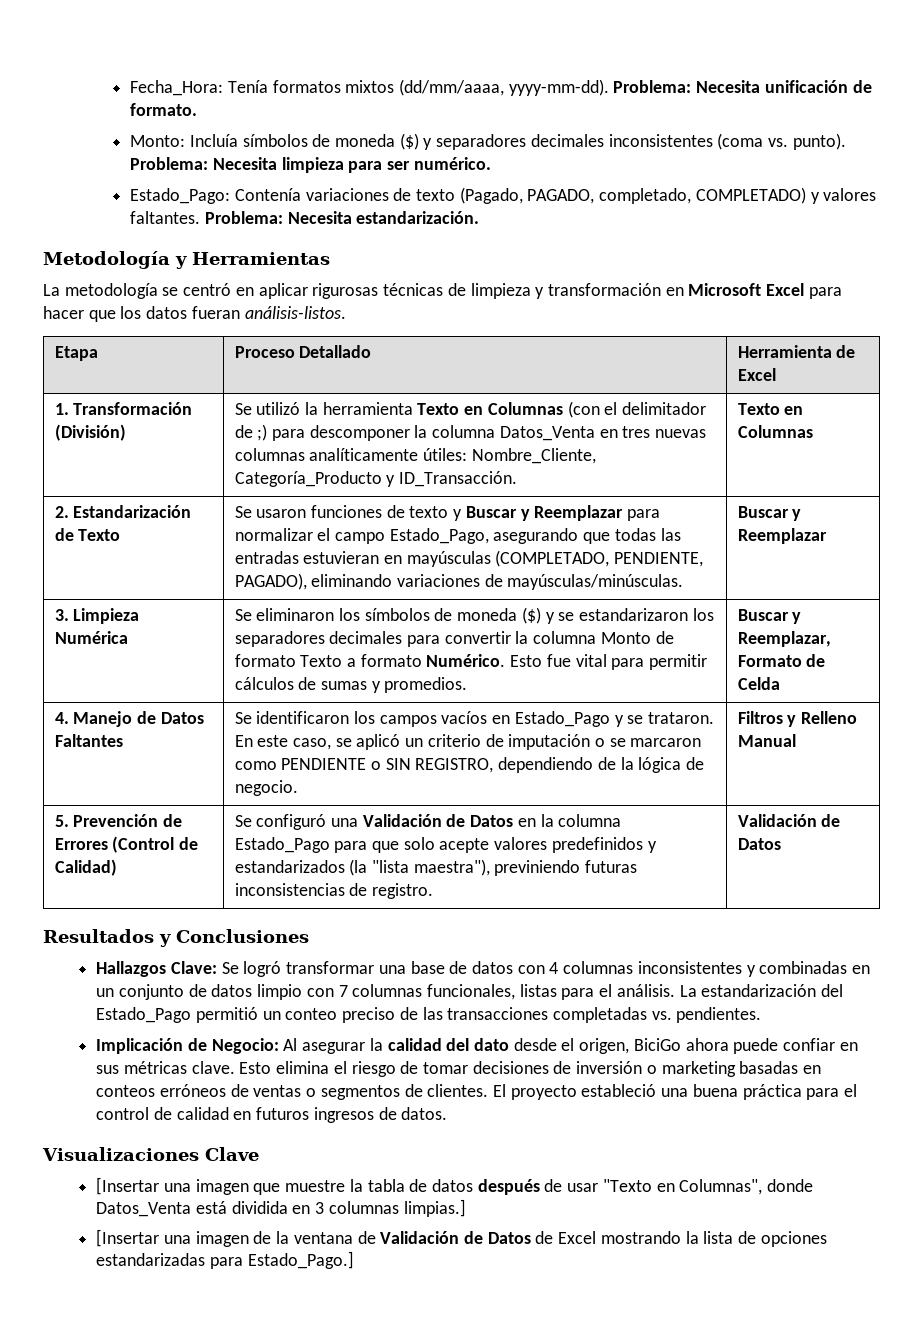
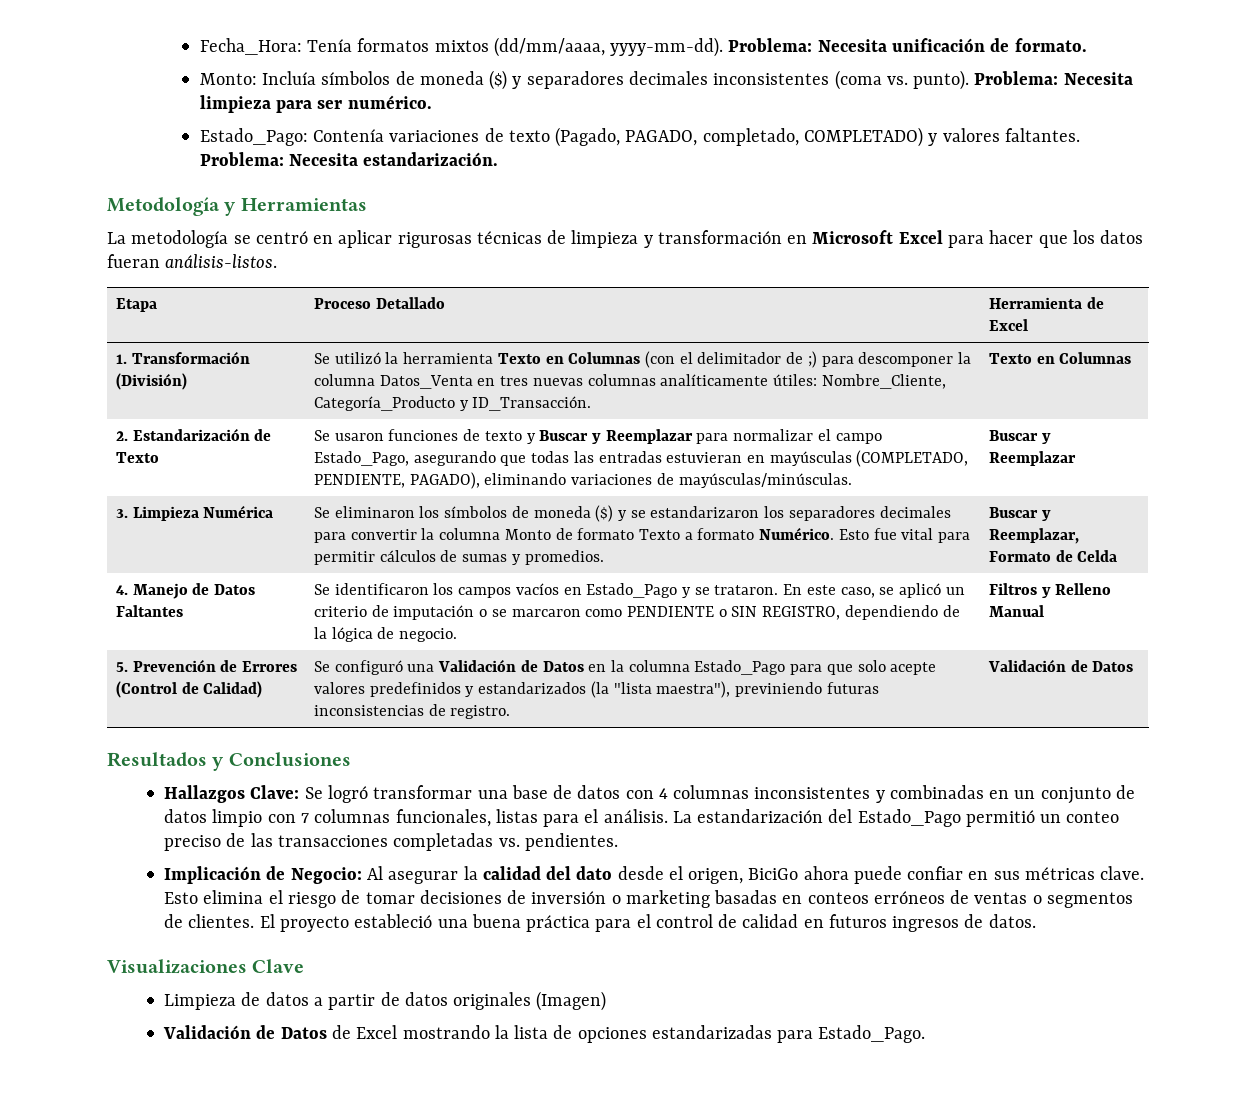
[96,1177,814,1195] [96,1199,466,1217] [96,1229,376,1247] [Insertar una imagen que muestre la tabla de datos después de usar "Texto en Columnas", donde Datos_Venta está dividida en 3 columnas limpias.] // [Insertar una imagen de la ventana de -> [164,991,607,1011] Limpieza de datos a partir de datos originales (Imagen) //
[247,1251,354,1269] Estado_Pago.] -> [818,1025,926,1043] Estado_Pago.

